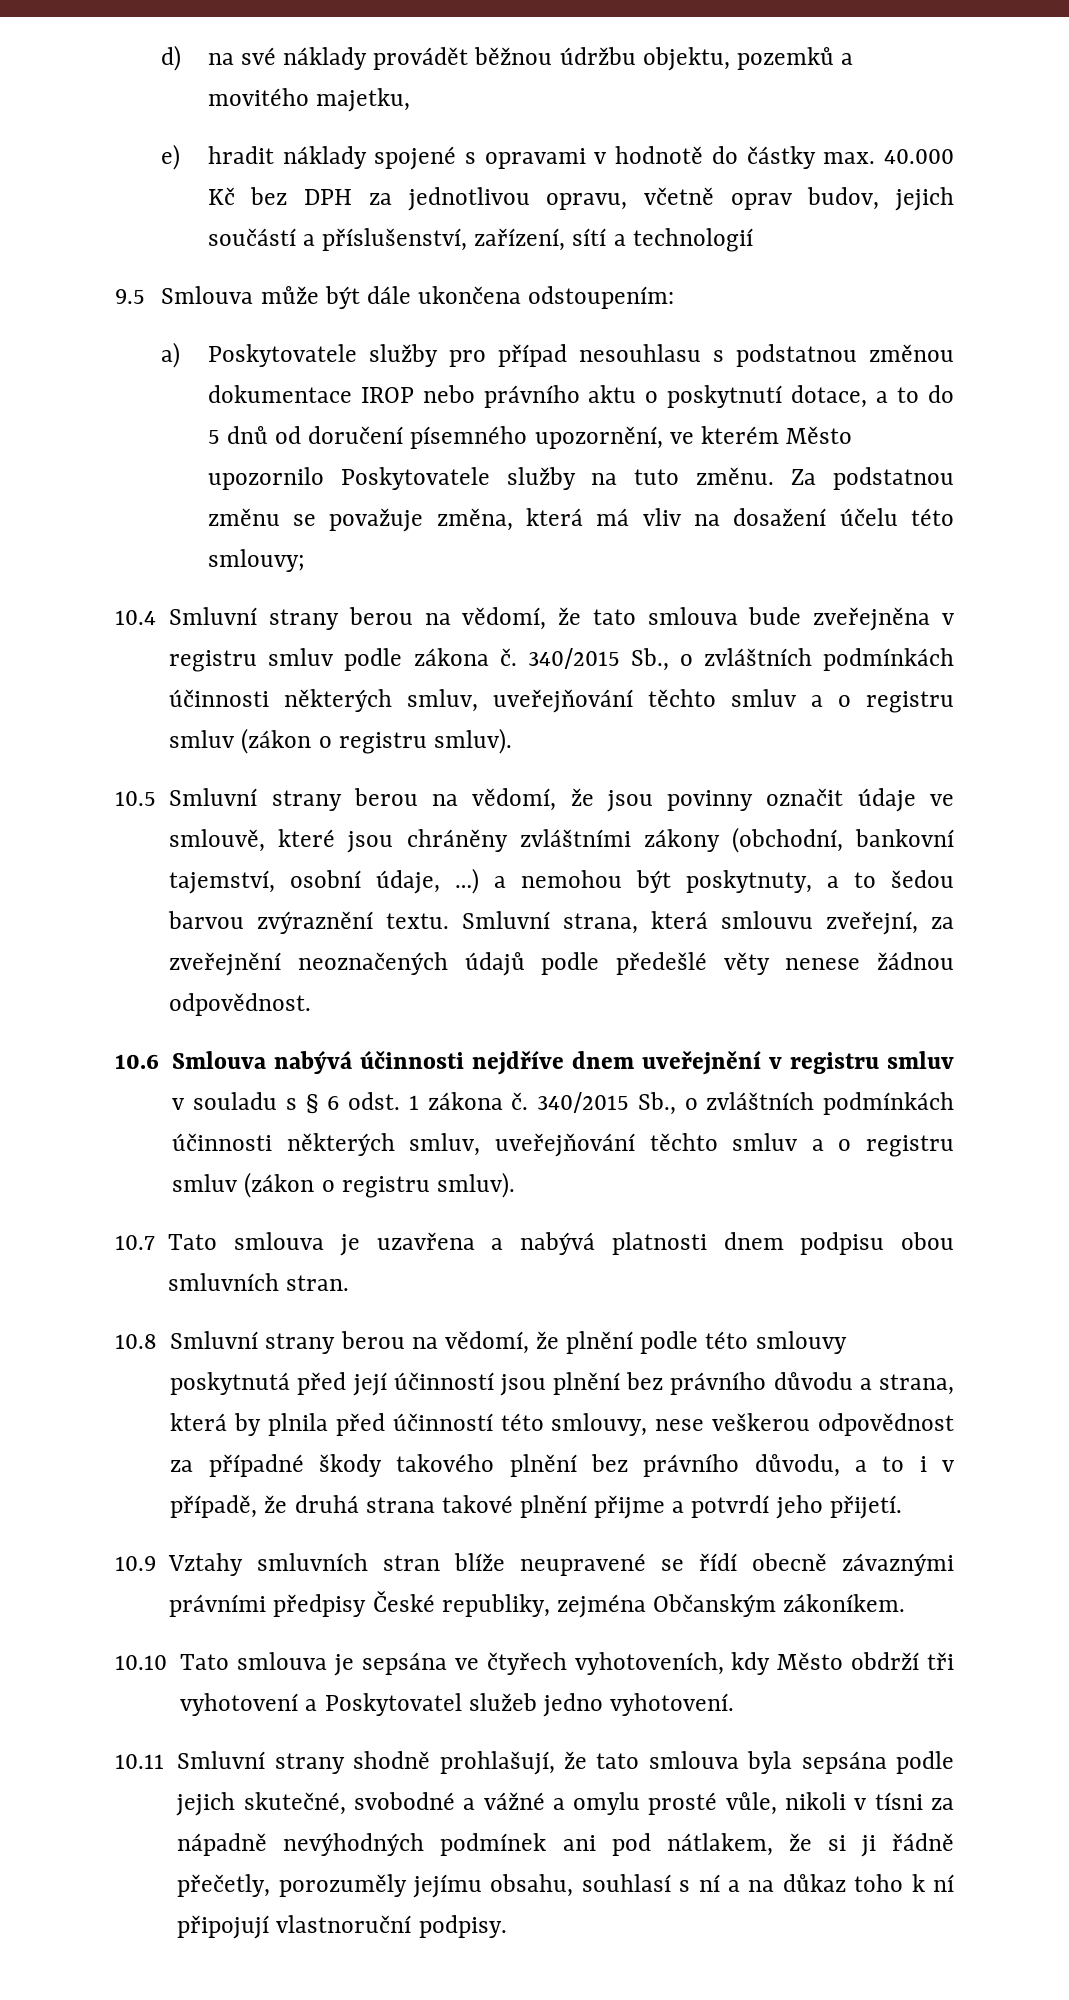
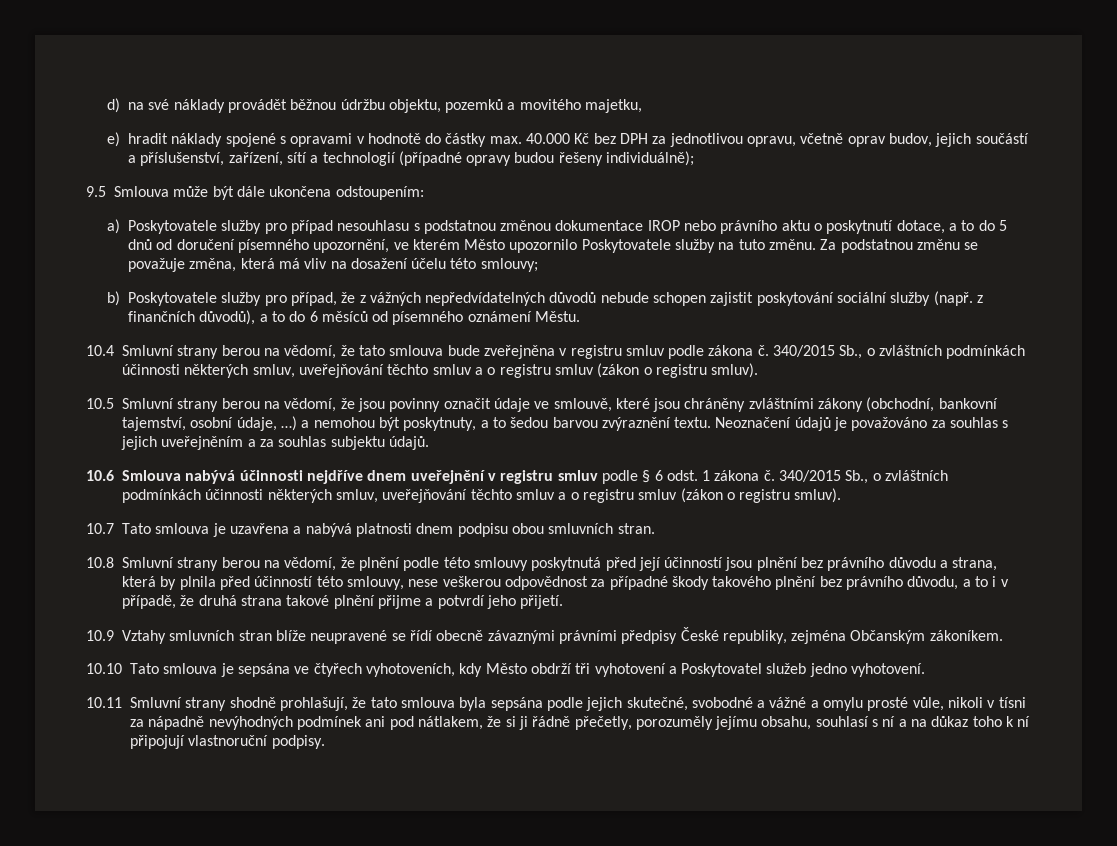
(753, 240) none -> [398,151,695,166] (případné opravy budou řešeny individuálně);
(305, 560) none -> [106,291,984,306] [127,310,581,325] // b) Poskytovatele služby pro případ, že z vážných nepředvídatelných důvodů nebude schopen zajistit poskytování sociální služby (např. z finančních důvodů), a to do 6 měsíců od písemného oznámení Městu.
[462,911,954,935] [169,952,955,976] [169,993,312,1016] Smluvní strana, která smlouvu zveřejní, za zveřejnění neoznačených údajů podle předešlé věty nenese žádnou odpovědnost. -> [715,417,1009,431] [121,436,429,450] Neoznačení údajů je považováno za souhlas s jejich uveřejněním a za souhlas subjektu údajů.
[172,1092,297,1110] v souladu s -> [601,470,638,484] podle

